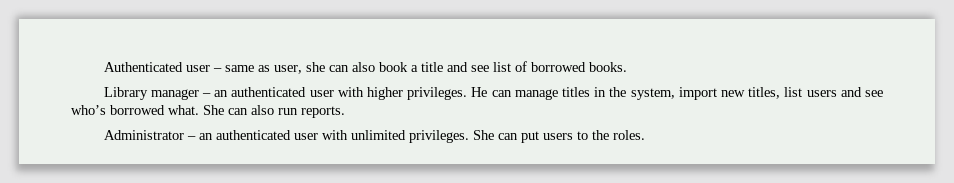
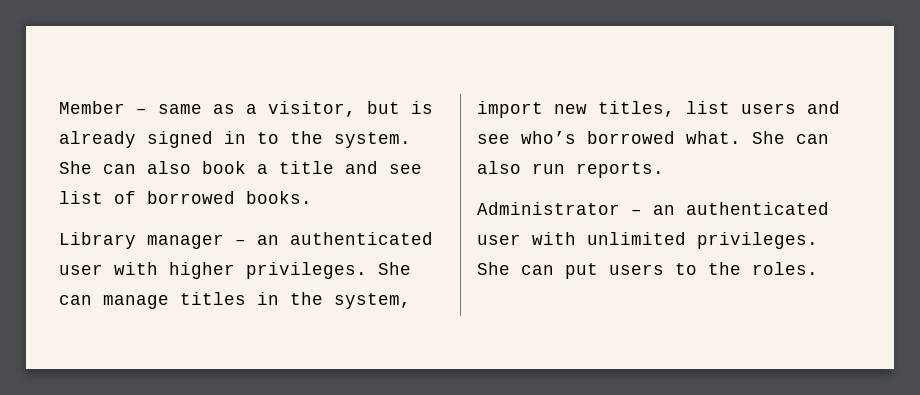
[103,62,210,72] Authenticated user -> [59,101,125,114] Member
[273,62,325,74] user, she -> [246,101,433,117] [59,131,411,148] [59,161,92,174] a visitor, but is already signed in to the system. She
[471,87,488,97] He -> [378,262,411,275] She

